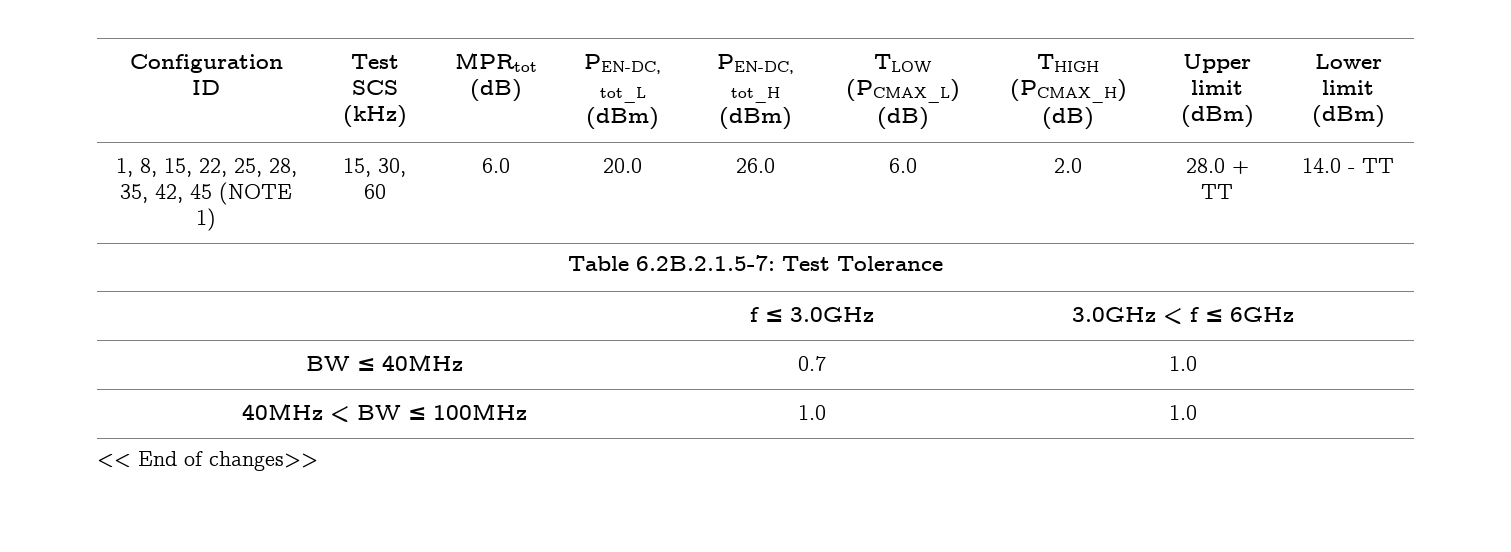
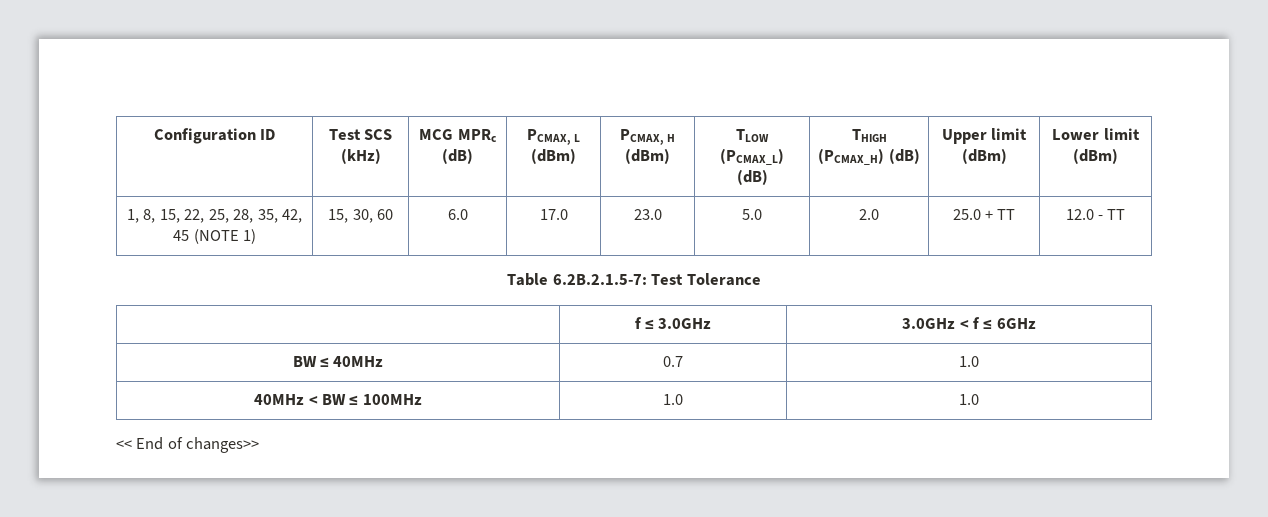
[454,52,537,72] [469,79,522,102] [584,54,661,74] [599,87,646,103] [586,107,659,130] [716,54,794,74] [730,87,780,103] MPRtot (dB) | PEN-DC, tot_L (dBm) | PEN-DC, tot_H -> [419,129,497,142] [442,148,473,164] [526,129,581,145] [531,148,576,164] [619,129,676,145] MCG MPRc (dB) | PCMAX, L (dBm) | PCMAX, H
[603,158,642,173] [735,158,775,173] [889,158,917,173] 20.0 | 26.0 | 6.0 -> [539,209,568,220] [633,209,662,220] [742,209,762,220] 17.0 | 23.0 | 5.0
[1185,158,1225,173] 28.0 -> [952,209,981,220] 25.0
[1302,158,1341,173] 14.0 -> [1065,209,1094,220] 12.0

